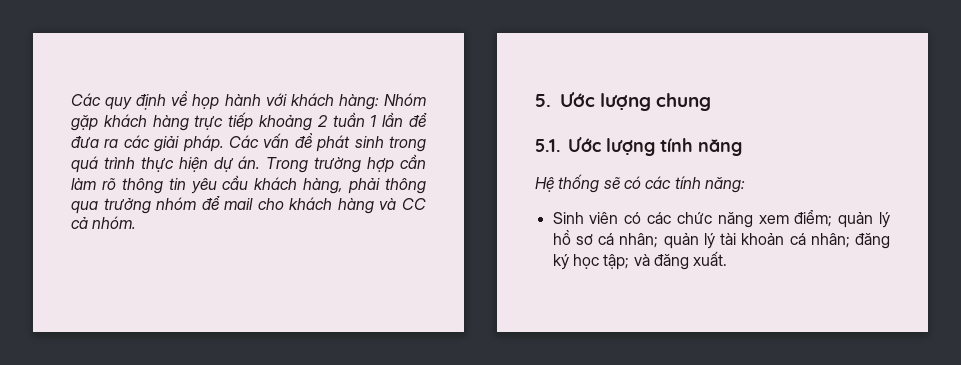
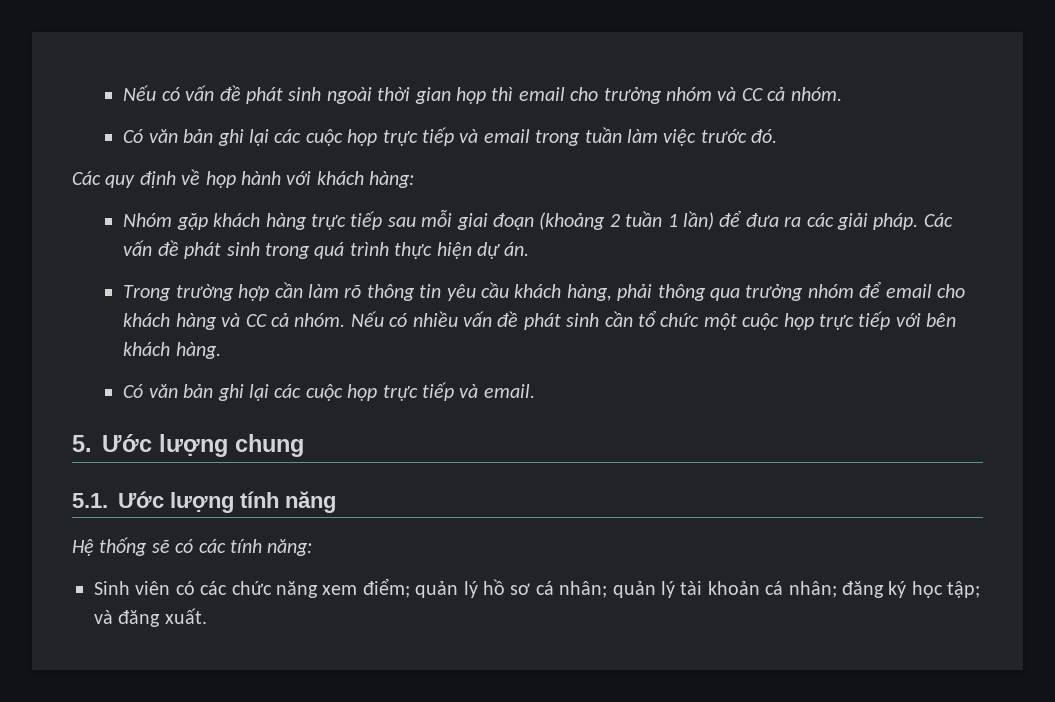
(71, 99) none -> [123,85,842,104] [123,127,778,146] Nếu có vấn đề phát sinh ngoài thời gian họp thì email cho trưởng nhóm và CC cả nhóm. // Có văn bản ghi lại các cuộc họp trực tiếp và email trong tuần làm việc trước đó. //
(379, 102) none -> (415, 179) //
[259,115,312,131] khoảng -> [387,209,606,230] sau mỗi giai đoạn (khoảng
[382,112,404,127] lần -> [682,211,714,230] lần)
(261, 162) none -> (530, 249) //
[224,198,254,210] mail -> [885,284,932,298] email
(137, 222) none -> [350,310,957,330] [123,342,221,359] [123,382,535,401] Nếu có nhiều vấn đề phát sinh cần tổ chức một cuộc họp trực tiếp với bên khách hàng. // Có văn bản ghi lại các cuộc họp trực tiếp và email.

